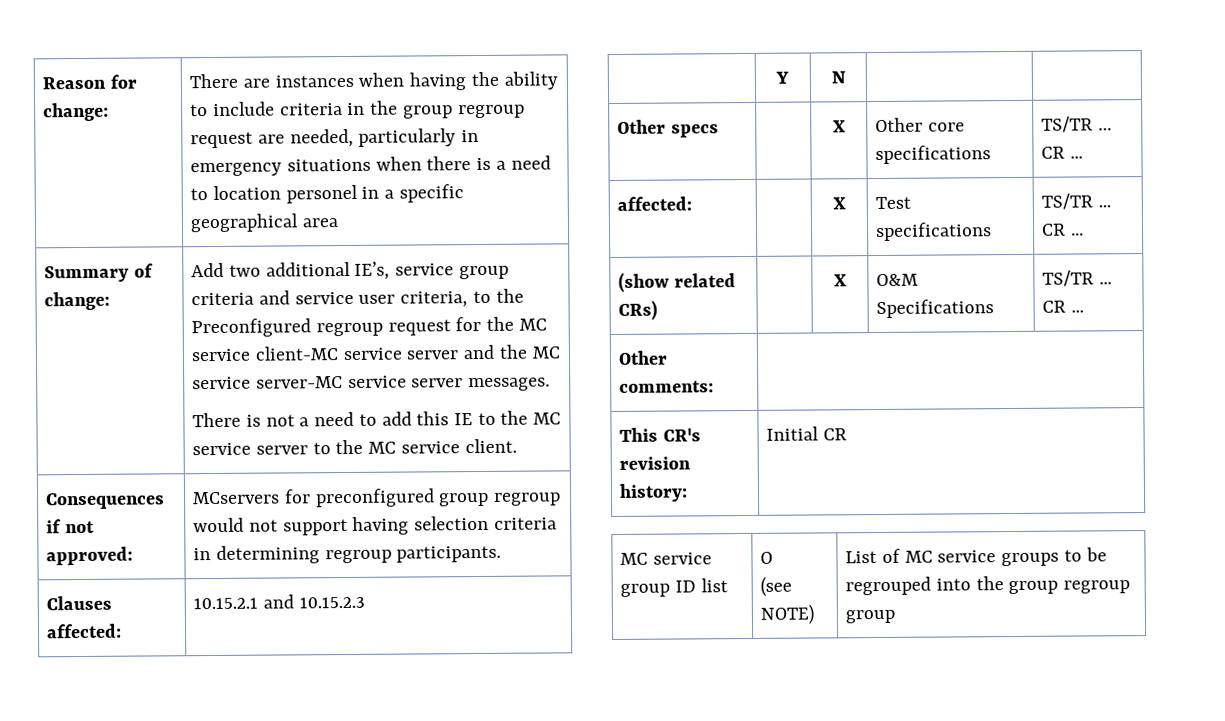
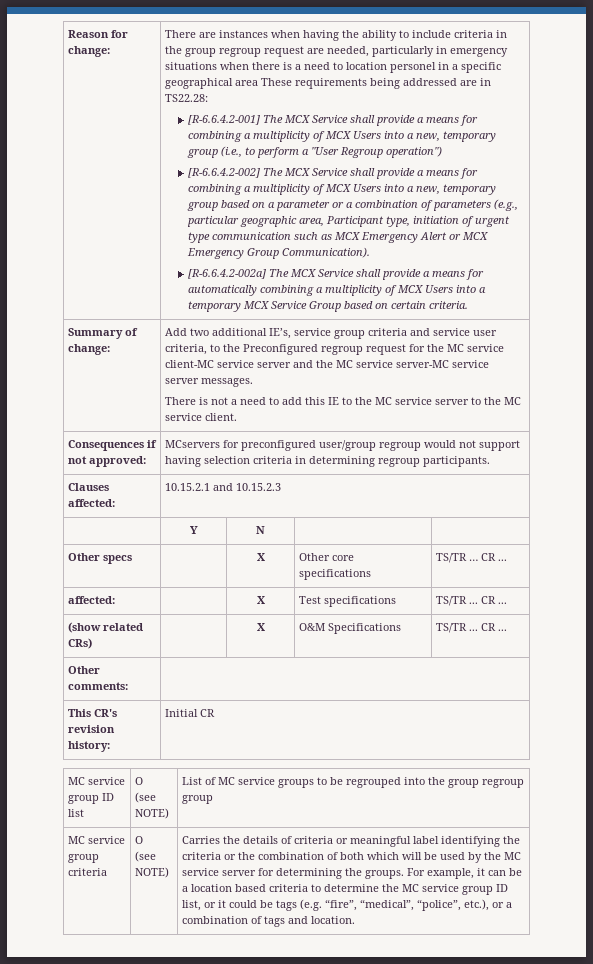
(339, 223) none -> [261,78,492,89] [165,94,209,102] [188,115,479,126] [188,131,497,142] [187,146,443,158] [188,168,479,179] [188,184,497,195] [187,199,519,211] [187,216,511,227] [188,232,489,243] [187,247,371,259] [188,269,485,280] [188,285,487,296] [188,301,469,312] These requirements being addressed are in TS22.28: // [R-6.6.4.2-001] The MCX Service shall provide a means for combining a multiplicity of MCX Users into a new, temporary group (i.e., to perform a "User Regroup operation") // [R-6.6.4.2-002] The MCX Service shall provide a means for combining a multiplicity of MCX Users into a new, temporary group based on a parameter or a combination of parameters (e.g., particular geographic area, Participant type, initiation of urgent type communication such as MCX Emergency Alert or MCX Emergency Group Communication). // [R-6.6.4.2-002a] The MCX Service shall provide a means for automatically combining a multiplicity of MCX Users into a temporary MCX Service Group based on certain criteria.
[438,492,490,507] group -> [319,440,377,451] user/group
(896, 616) none -> [68,836,126,844] [68,854,100,863] [68,868,108,876] [135,836,144,844] [135,851,157,862] [135,867,170,878] [182,836,521,847] [182,852,522,863] [182,868,523,879] [182,884,509,895] [182,899,513,911] [182,916,356,927] // MC service group criteria | O // (see NOTE) | Carries the details of criteria or meaningful label identifying the criteria or the combination of both which will be used by the MC service server for determining the groups. For example, it can be a location based criteria to determine the MC service group ID list, or it could be tags (e.g. “fire”, “medical”, “police”, etc.), or a combination of tags and location.

